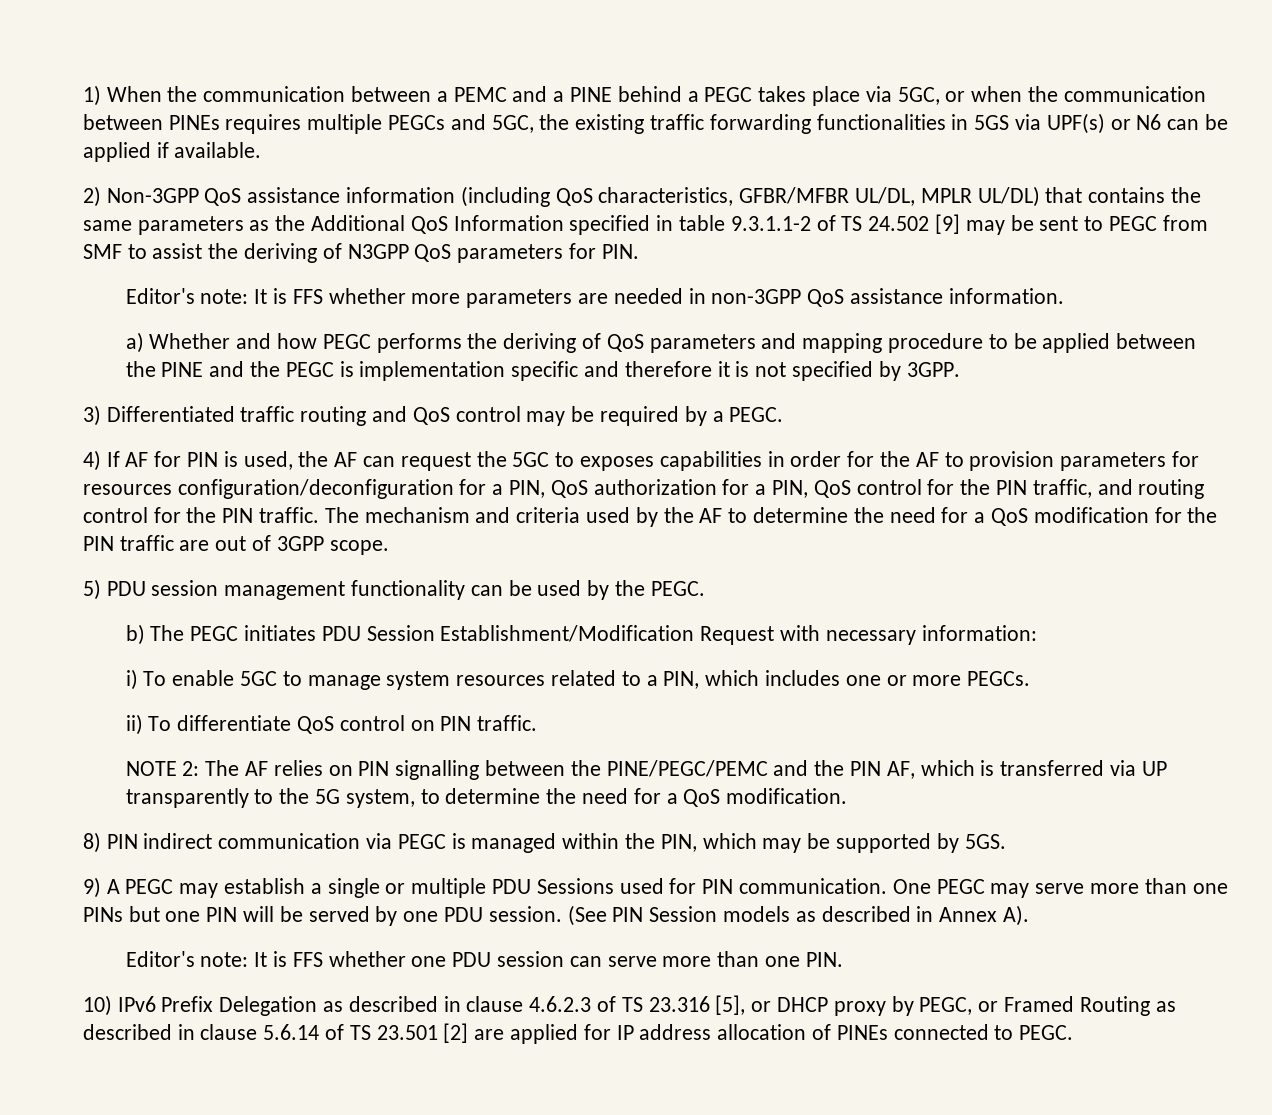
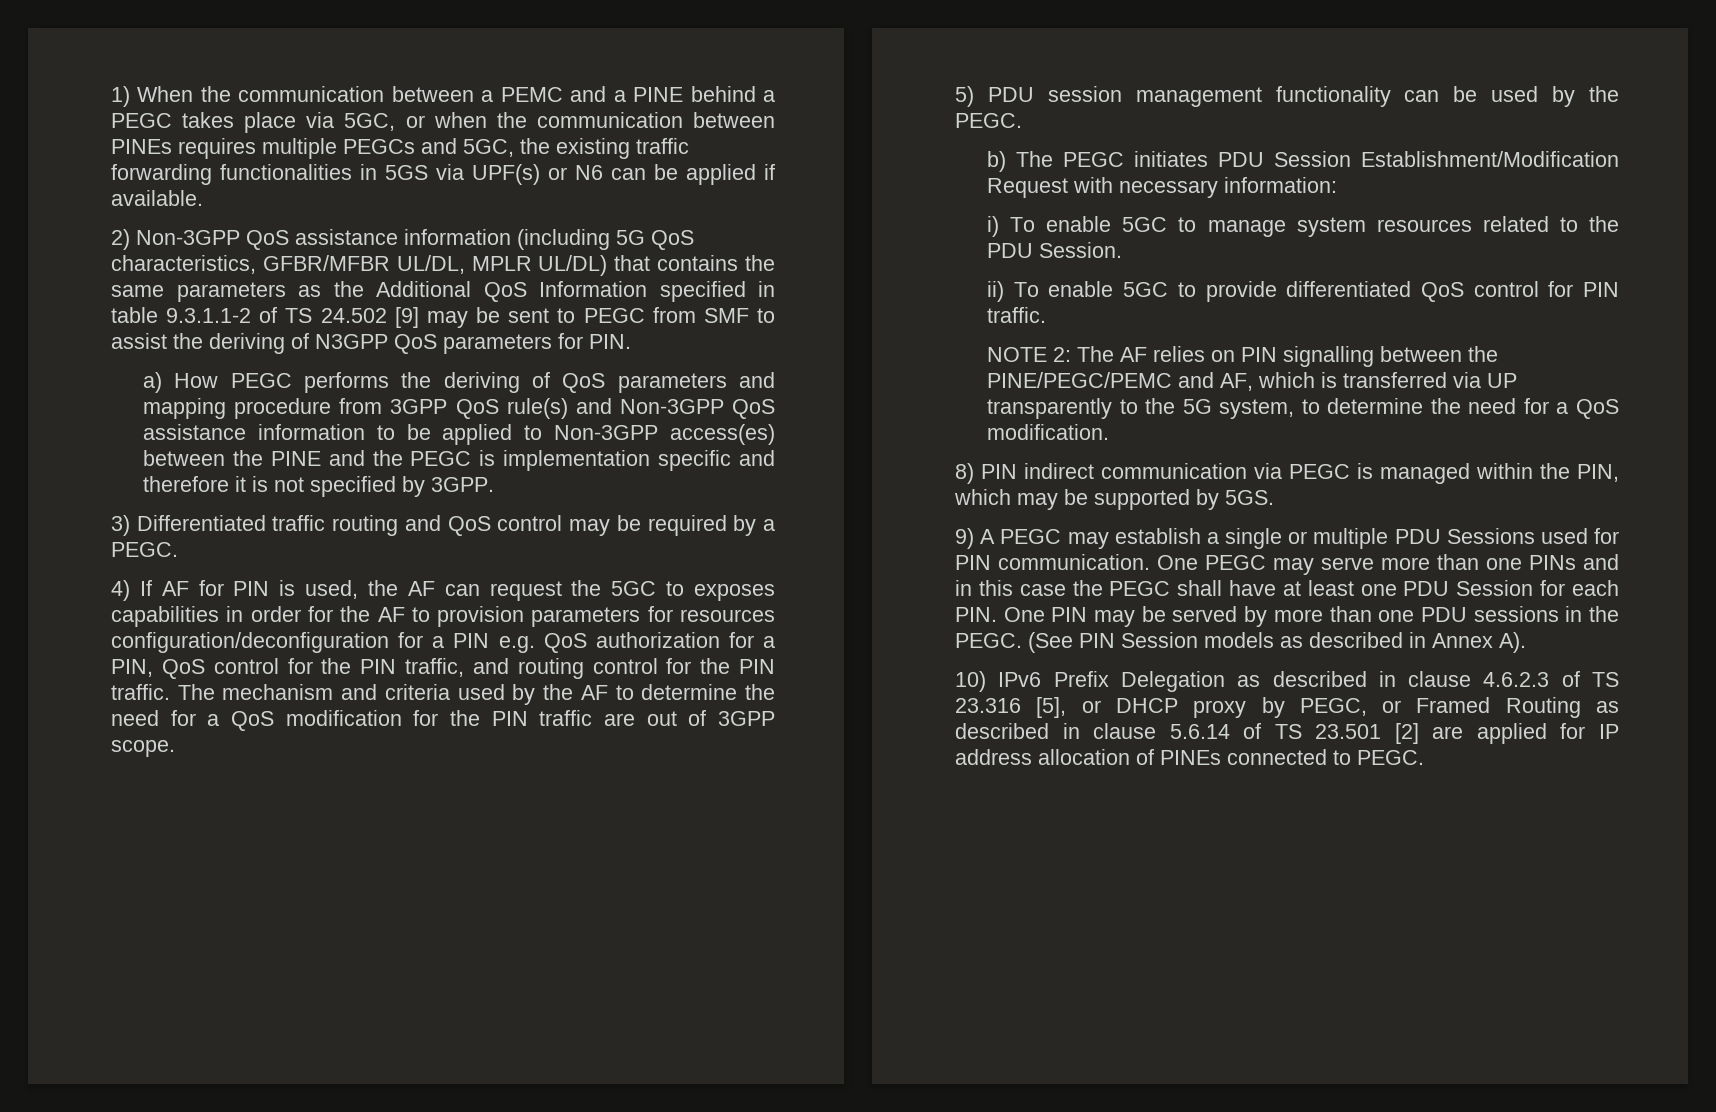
(550, 196) none -> [616,230,646,245] 5G
[125,288,1064,308] [125,332,317,353] Editor's note: It is FFS whether more parameters are needed in non-3GPP QoS assistance information. // a) Whether and how -> [143,372,219,393] a) How
[988,333,1111,353] to be applied -> [339,398,775,419] [143,424,775,445] from 3GPP QoS rule(s) and Non-3GPP QoS assistance information to be applied to Non-3GPP access(es)
[508,480,545,498] PIN, -> [453,633,535,653] PIN e.g.
[646,670,1031,689] [125,714,435,735] a PIN, which includes one or more PEGCs. // ii) To differentiate QoS control on -> [1589,216,1619,232] [987,242,1123,258] [987,281,1574,302] the PDU Session. // ii) To enable 5GC to provide differentiated QoS control for
[814,760,882,776] the PIN -> (1215, 380) none
[128,906,562,926] but one PIN will be served by one PDU session. -> [1583,554,1619,570] [955,580,1619,596] [955,606,1619,627] [955,633,1023,648] and in this case the PEGC shall have at least one PDU Session for each PIN. One PIN may be served by more than one PDU sessions in the PEGC.
[125,951,843,967] // Editor's note: It is FFS whether one PDU session can serve more than one PIN. -> (1527, 642) none

